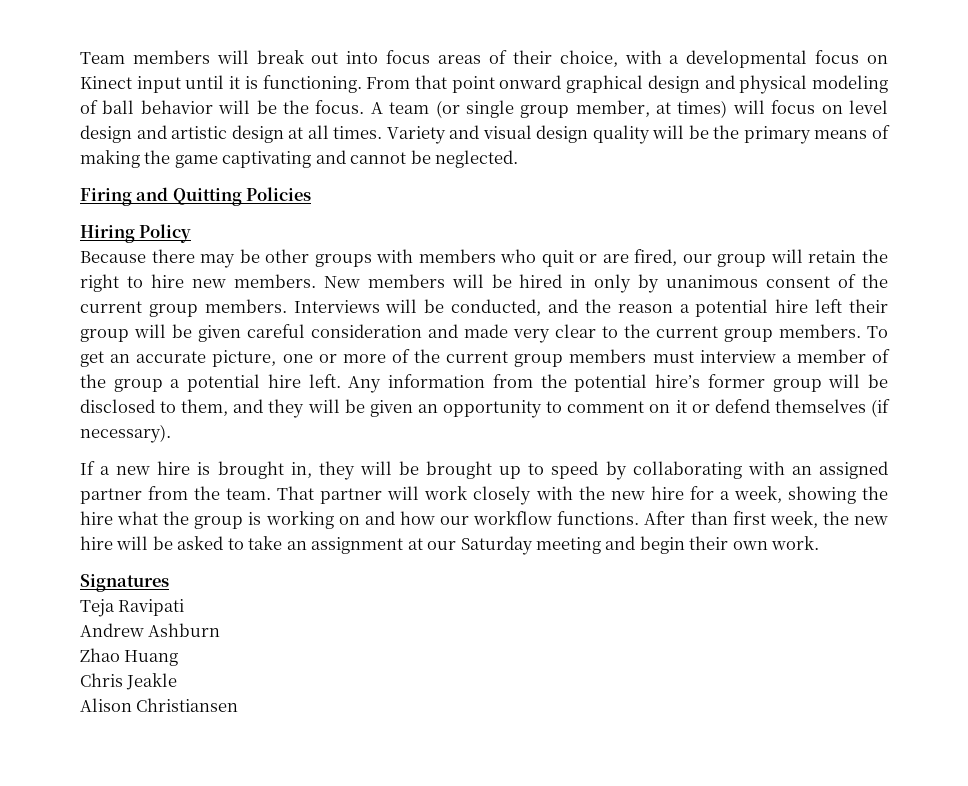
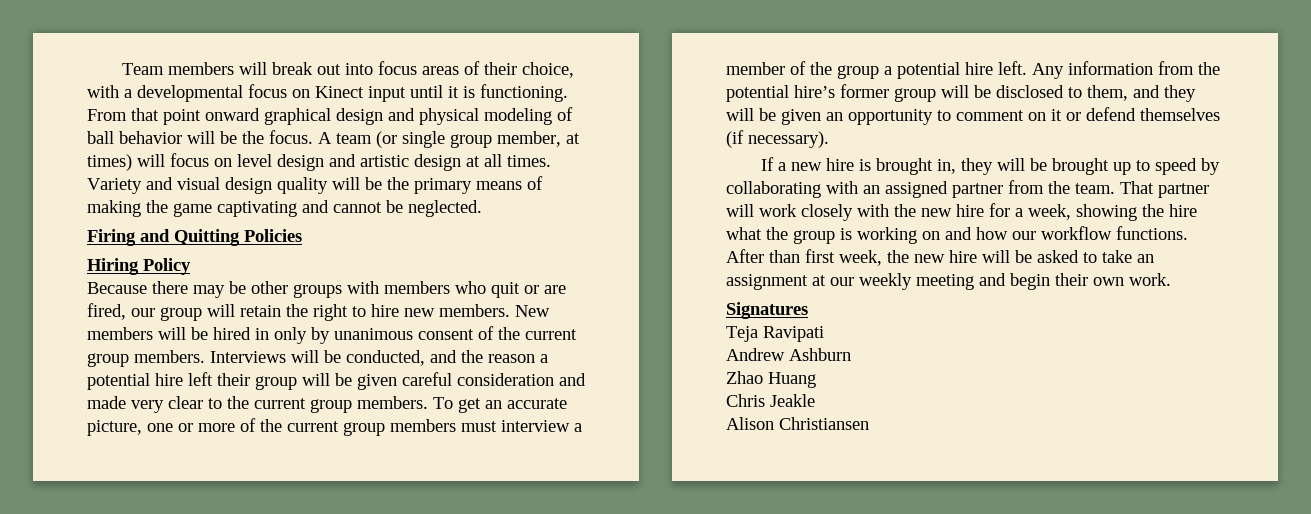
[460,536,533,555] Saturday -> [859,273,912,290] weekly

